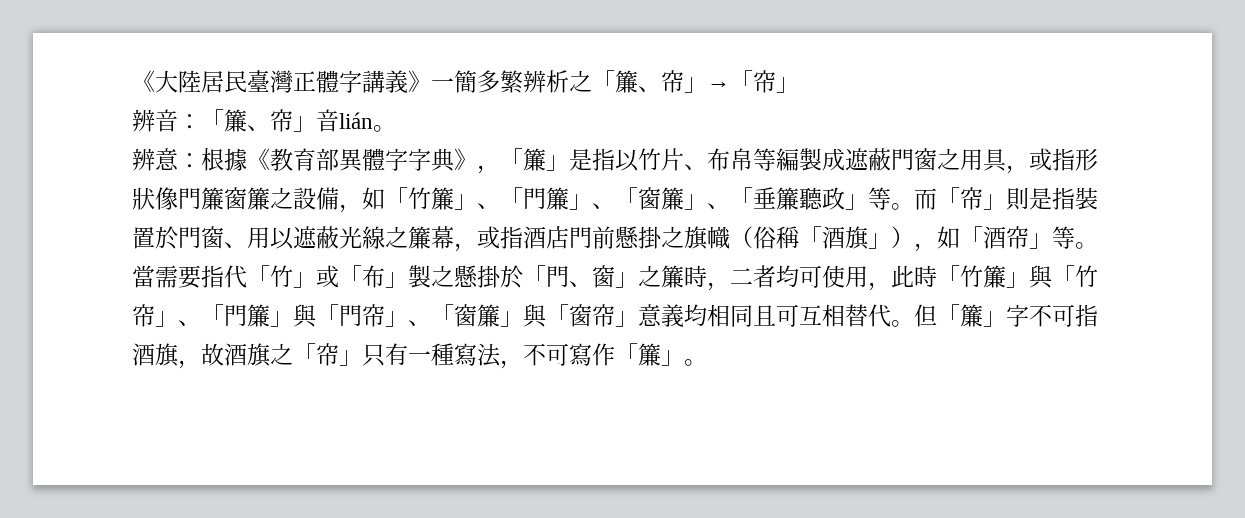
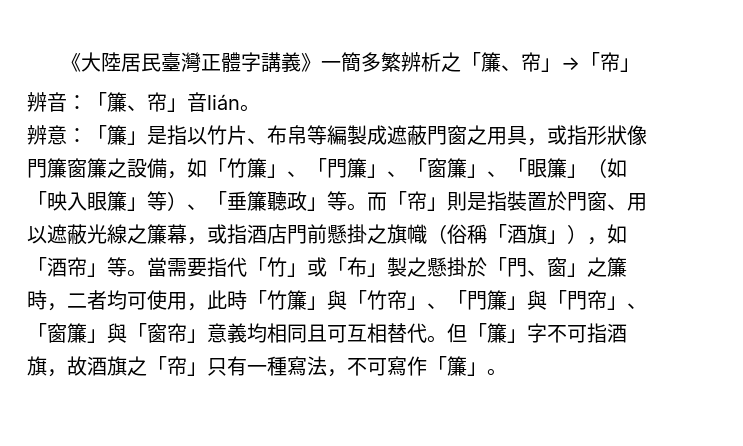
[201,148,500,174] 根據《教育部異體字字典》， -> (87, 135) none
(753, 197) none -> [527,158,627,178] [27,191,227,211] 眼簾」（如「映入眼簾」等）、「

